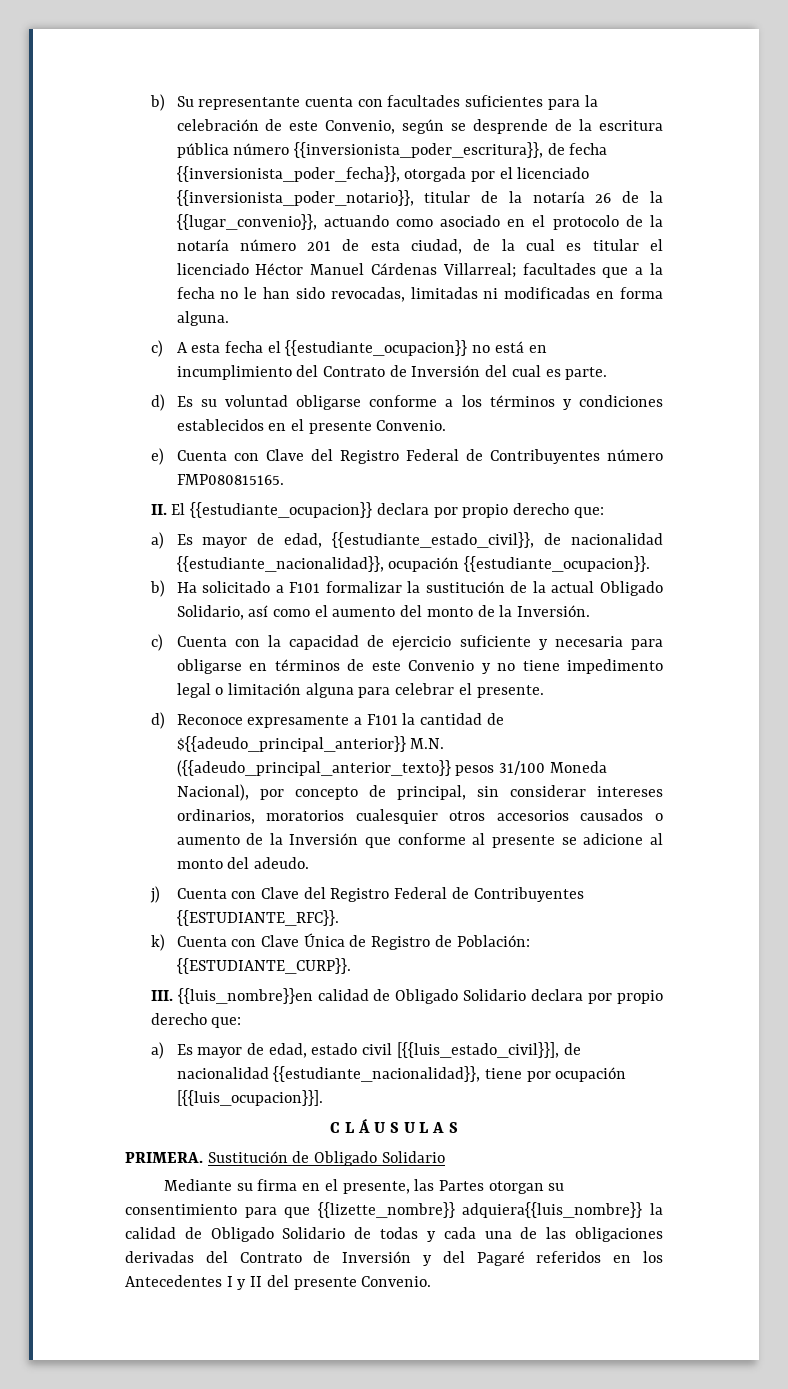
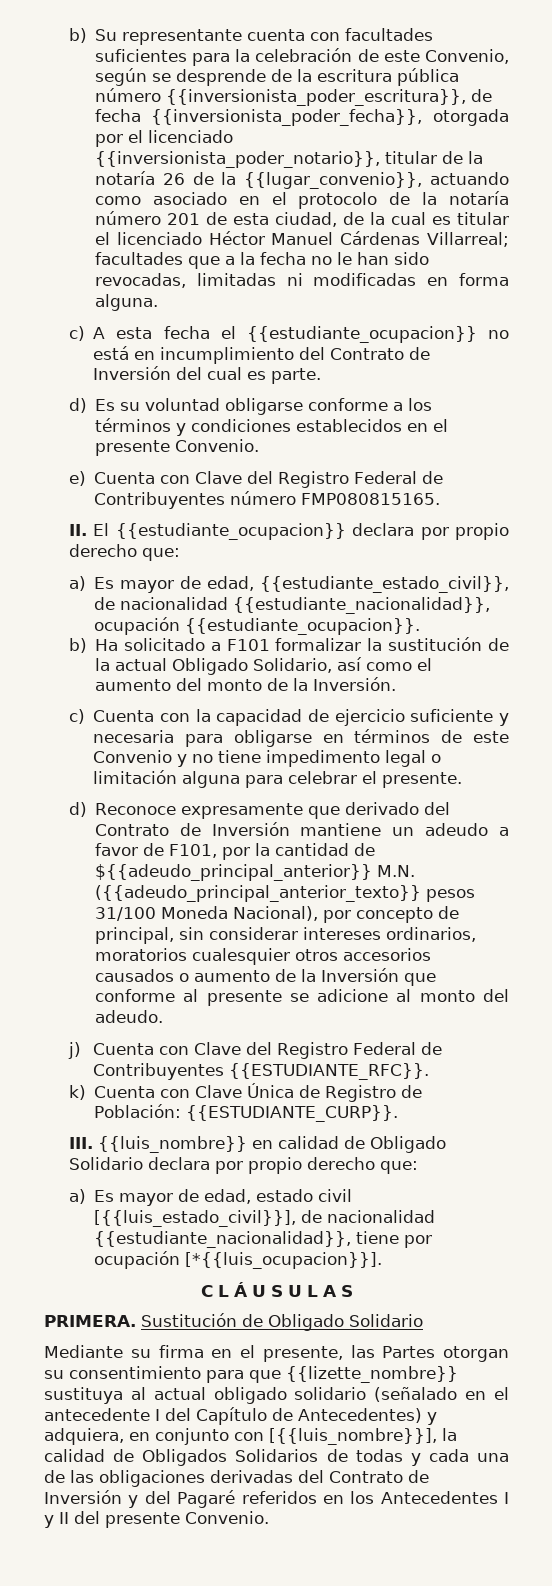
[353,714,398,725] a F101 -> [307,802,450,819] [94,822,510,836] [94,843,250,860] que derivado del Contrato de Inversión mantiene un adeudo a favor de F101, por
[177,988,313,1004] {{luis_nombre}}en -> [97,1136,273,1153] {{luis_nombre}} en
[176,1090,323,1106] [{{luis_ocupacion}}]. -> [184,1252,382,1269] [*{{luis_ocupacion}}].
[462,1202,643,1218] adquiera{{luis_nombre}} -> [44,1387,509,1404] [44,1407,437,1425] [44,1428,437,1445] sustituya al actual obligado solidario (señalado en el antecedente I del Capítulo de Antecedentes) y adquiera, en conjunto con [{{luis_nombre}}],
[210,1227,346,1242] Obligado Solidario -> [142,1449,319,1466] Obligados Solidarios

